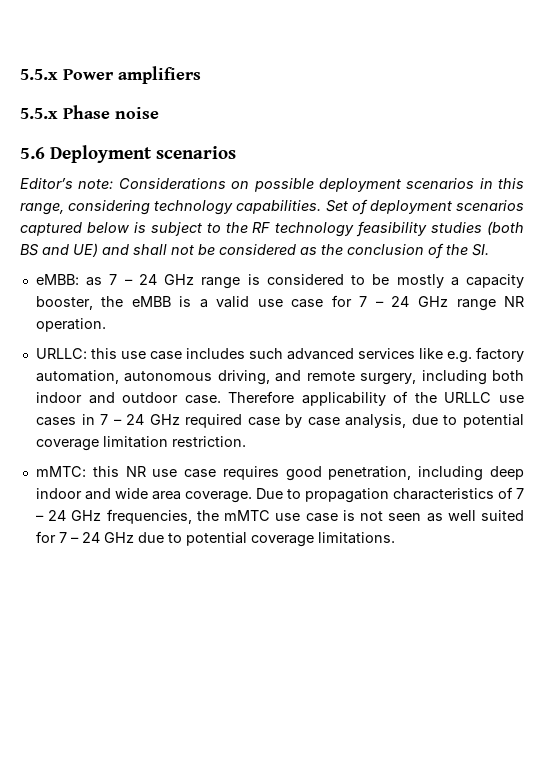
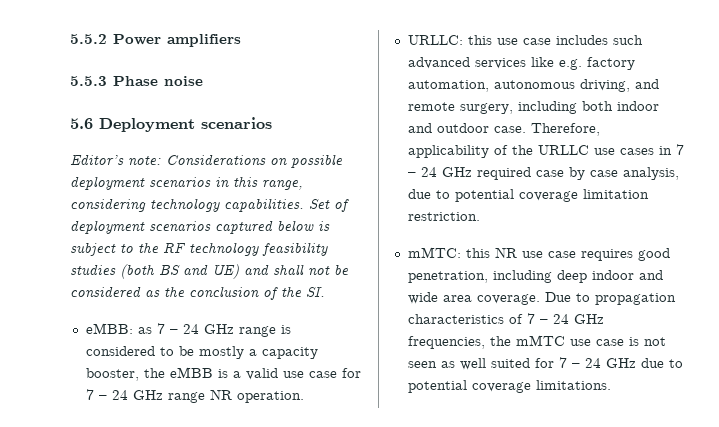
[20,69,58,80] 5.5.x -> [70,34,107,44] 5.5.2
[20,108,58,119] 5.5.x -> [70,76,107,86] 5.5.3
[228,391,295,403] Therefore -> [530,123,600,136] Therefore,

